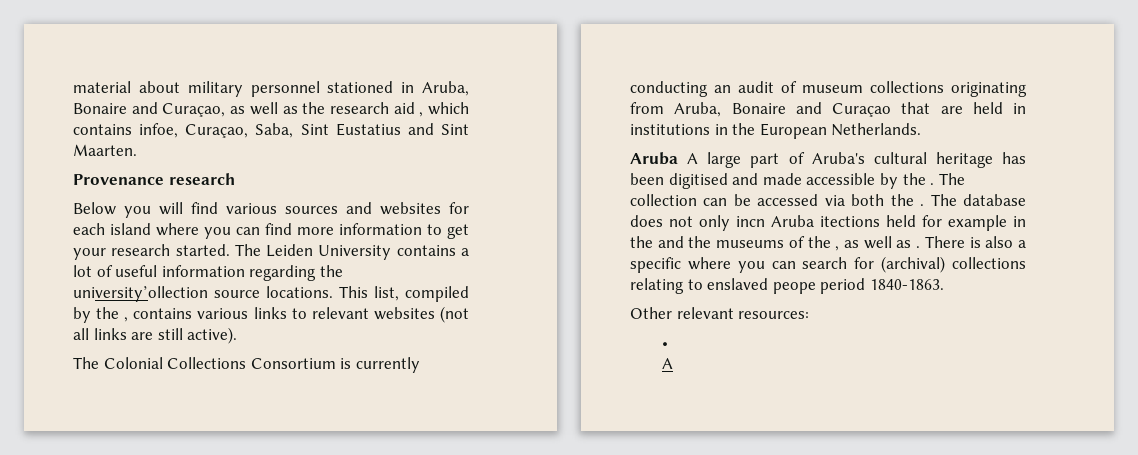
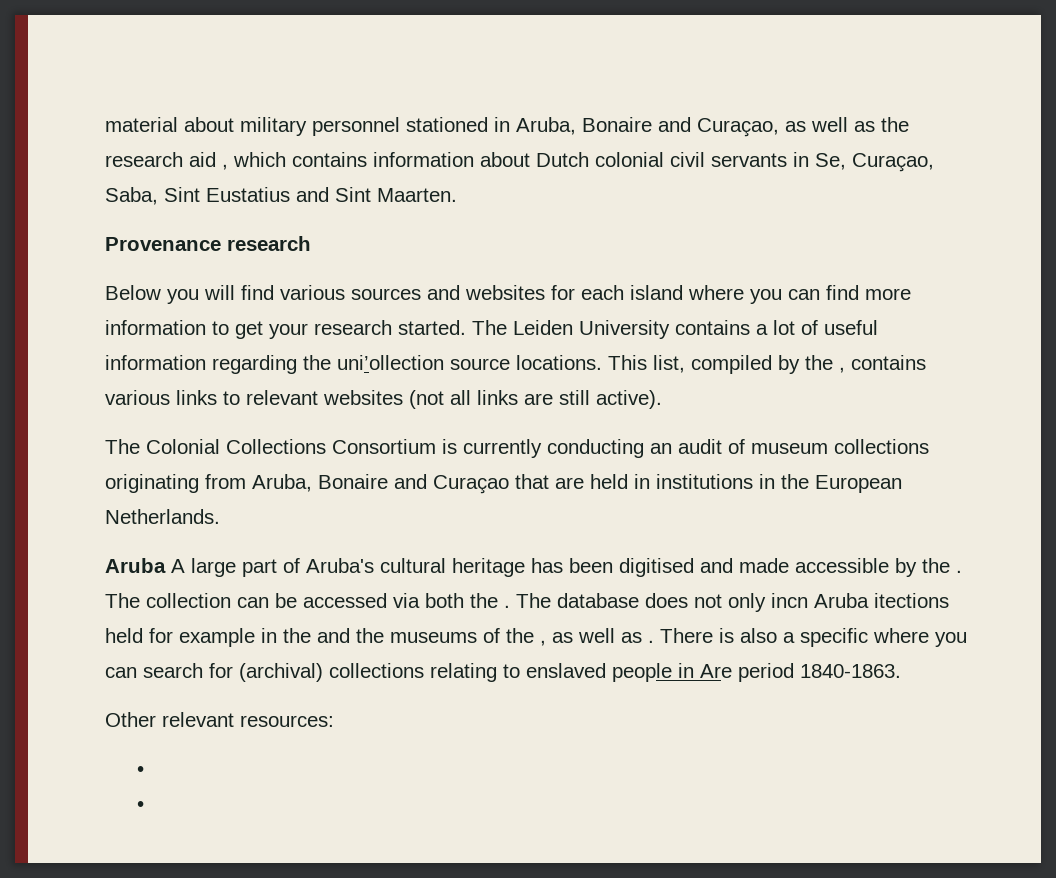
[139,123,179,138] infoe, -> [373,152,846,170] information about Dutch colonial civil servants in Se,
[73,286,208,302] university’ollection -> [337,355,444,370] uni’ollection
[772,282,816,294] peope -> [612,663,732,682] people in Are
[661,358,673,369] A -> [137,801,145,811] •

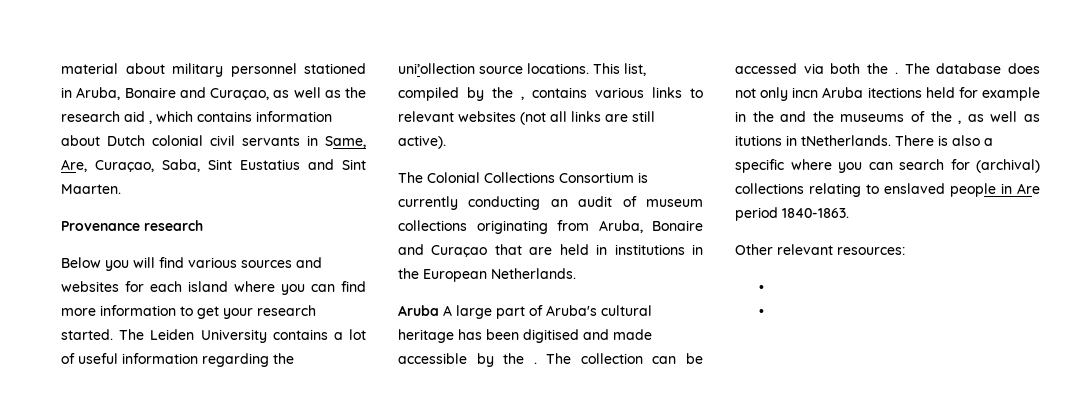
[815,153,846,170] Se, -> [325,136,366,148] [61,159,87,172] Same, Are,
[648,640,654,643] . -> [735,135,891,146] itutions in tNetherlands.

